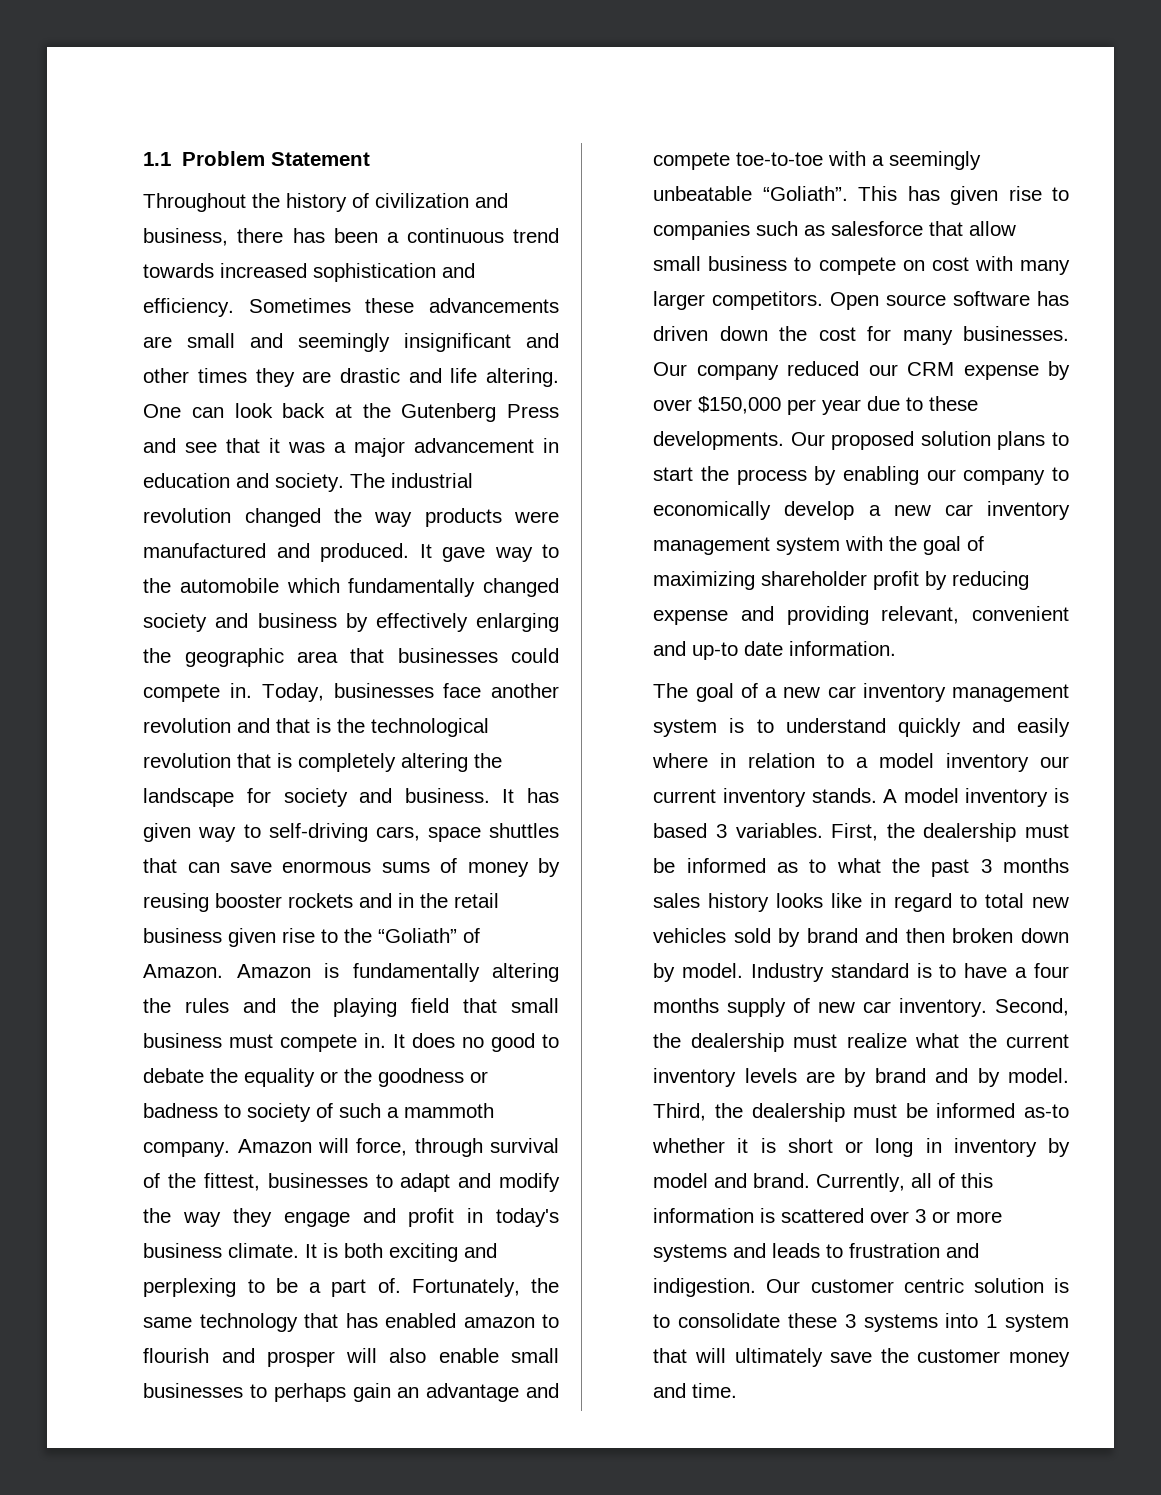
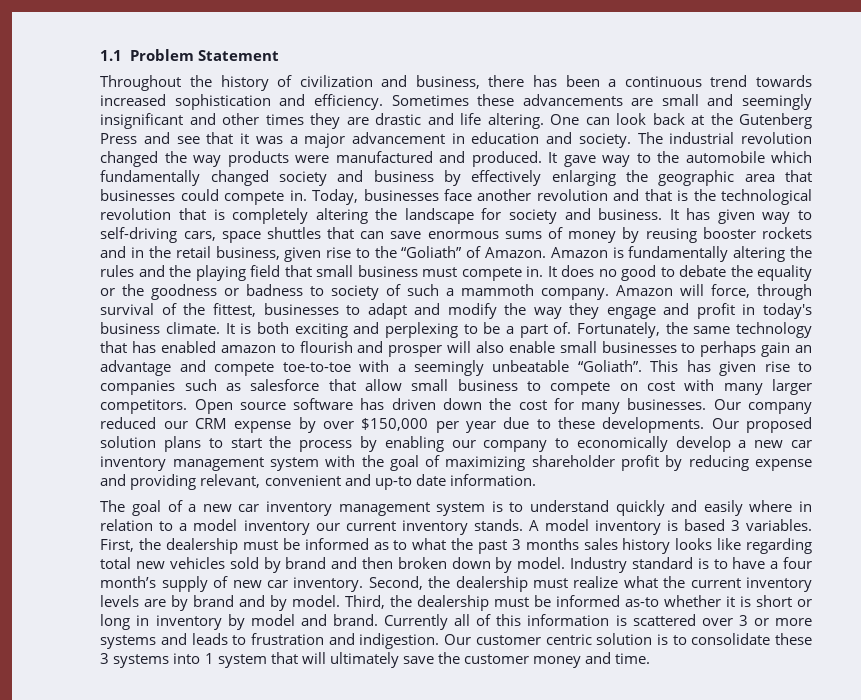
[143,928,223,943] business -> [215,246,280,260] business,
[870,893,978,912] in regard to -> [745,538,812,554] regarding
[653,998,720,1013] months -> [100,576,157,588] month’s
[816,1173,906,1192] Currently, -> [384,614,449,630] Currently

